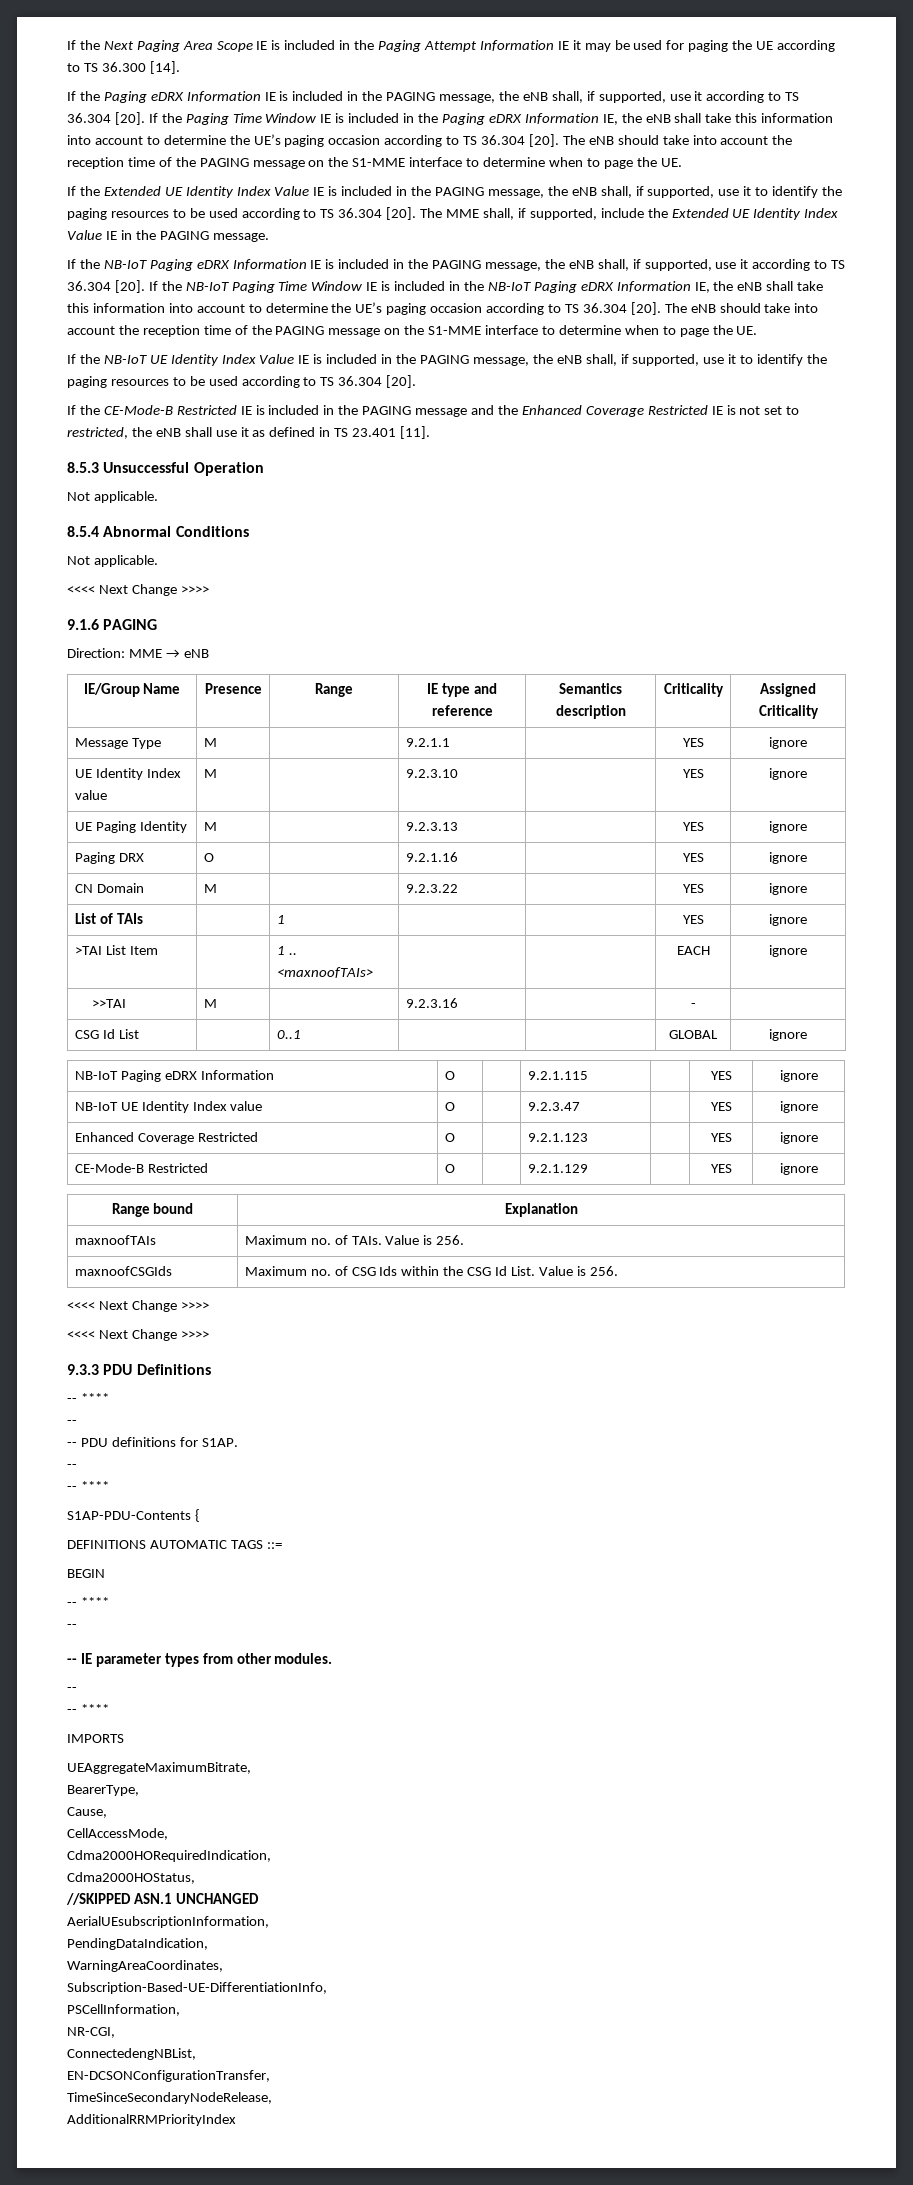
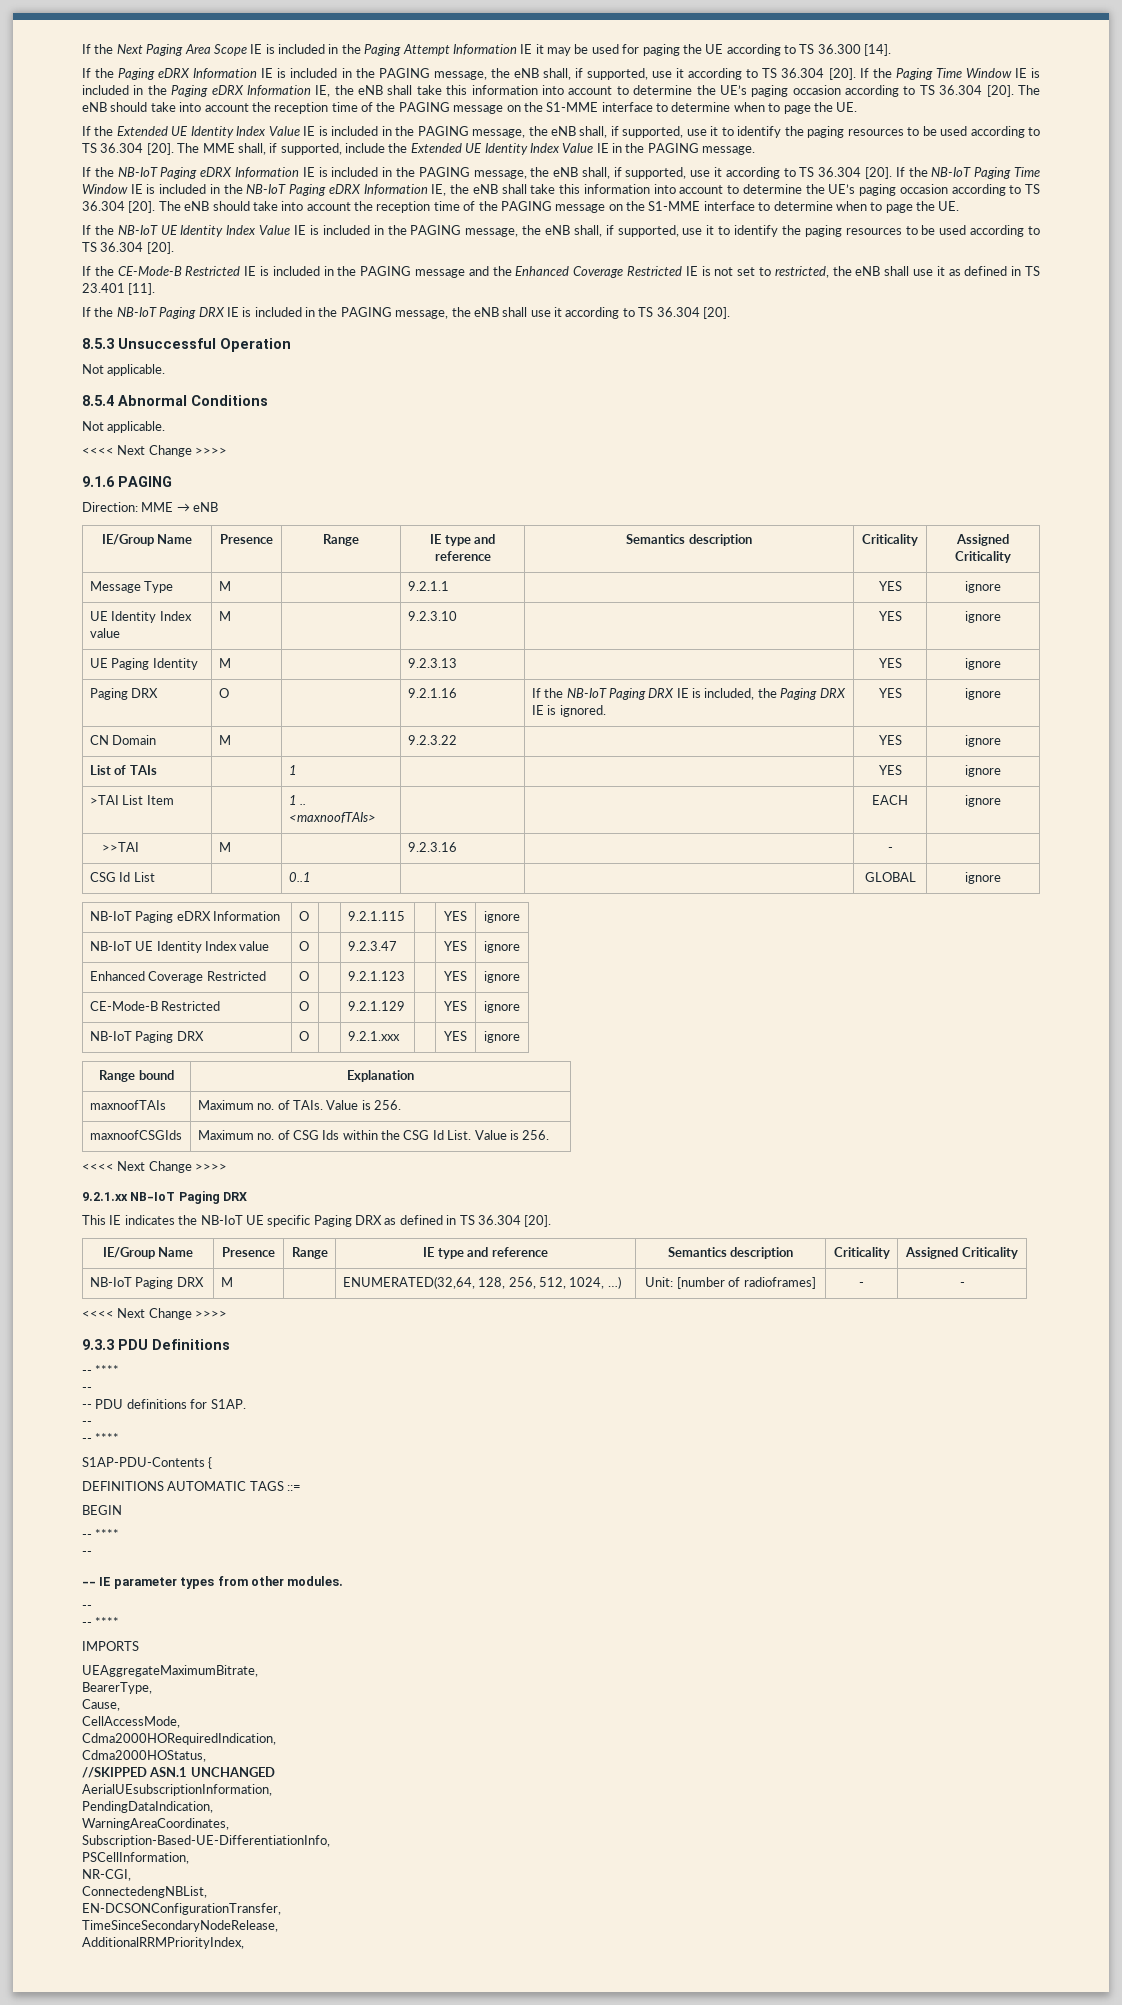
(431, 432) none -> [82,307,730,319] // If the NB-IoT Paging DRX IE is included in the PAGING message, the eNB shall use it according to TS 36.304 [20].
(458, 857) none -> [531,688,846,700] [531,705,606,717] If the NB-IoT Paging DRX IE is included, the Paging DRX IE is ignored.
(818, 1169) none -> [89,1031,204,1043] [298,1031,309,1041] [347,1031,400,1041] [444,1031,467,1041] [484,1031,520,1043] // NB-IoT Paging DRX | O | | 9.2.1.xxx | | YES | ignore
(209, 1306) none -> [82,1191,248,1204] [82,1215,552,1227] [102,1247,194,1259] [222,1247,275,1257] [291,1247,328,1259] [423,1247,548,1259] [667,1247,794,1259] [833,1247,890,1259] [905,1247,1018,1259] [89,1277,204,1289] [220,1277,233,1287] [342,1276,621,1289] [645,1277,816,1289] [859,1282,864,1287] [959,1282,965,1287] // 9.2.1.xx NB-IoT Paging DRX // This IE indicates the NB-IoT UE specific Paging DRX as defined in TS 36.304 [20]. // IE/Group Name | Presence | Range | IE type and reference | Semantics description | Criticality | Assigned Criticality // NB-IoT Paging DRX | M | | ENUMERATED(32,64, 128, 256, 512, 1024, …) | Unit: [number of radioframes] | - | -
[67,2114,236,2126] AdditionalRRMPriorityIndex -> [82,1937,244,1949] AdditionalRRMPriorityIndex,

